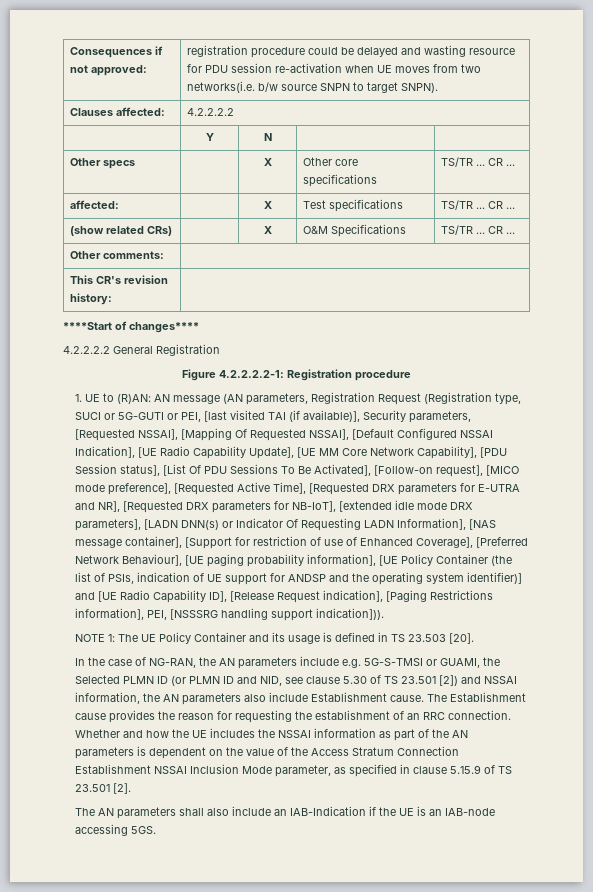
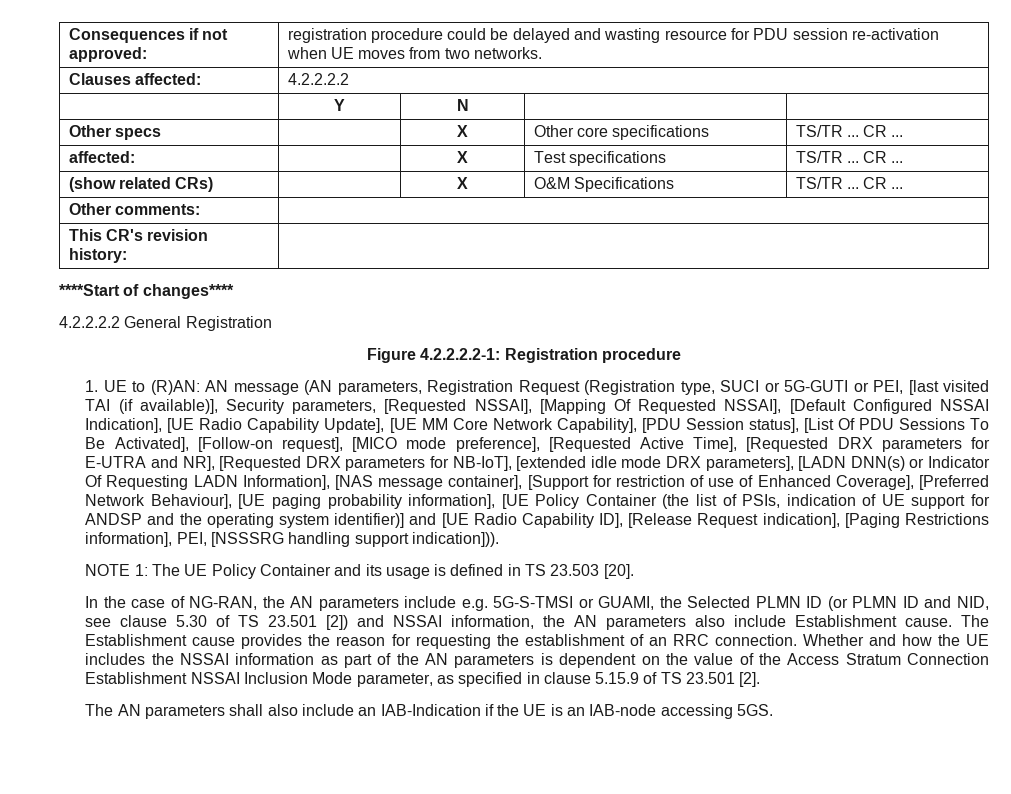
[187,81,439,93] networks(i.e. b/w source SNPN to target SNPN). -> [474,47,543,59] networks.

